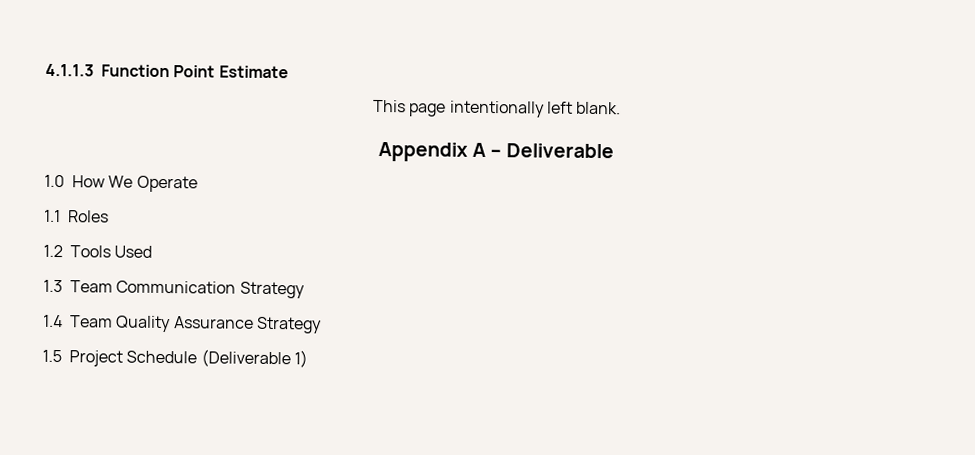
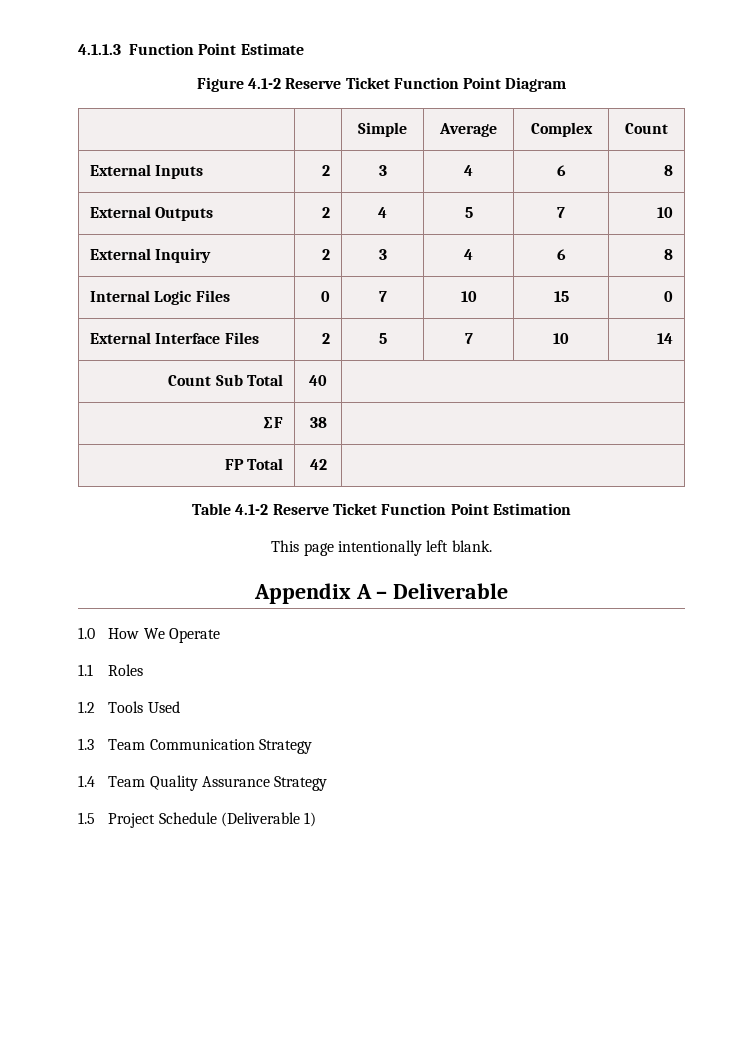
(289, 72) none -> [196,77,567,92] [358,122,407,137] [439,123,497,137] [530,122,593,137] [625,123,668,134] [90,164,204,179] [321,165,330,176] [378,165,387,176] [464,165,473,176] [556,165,566,176] [663,165,673,176] [90,206,214,221] [321,207,330,218] [378,207,387,218] [464,207,473,218] [557,207,565,218] [656,207,673,218] [90,248,212,263] [321,249,330,260] [378,249,387,260] [464,249,473,260] [556,249,566,260] [663,249,673,260] [90,290,230,305] [320,291,330,302] [378,291,387,302] [460,291,477,302] [553,291,569,302] [663,291,673,302] [90,332,259,344] [321,333,330,344] [378,333,387,344] [464,333,473,344] [553,333,569,344] [656,333,673,344] [168,374,283,386] [309,375,327,386] [261,417,283,429] [309,417,327,428] [224,458,283,470] [309,459,327,470] [192,503,571,515] // Figure 4.1-2 Reserve Ticket Function Point Diagram // | | Simple | Average | Complex | Count // External Inputs | 2 | 3 | 4 | 6 | 8 // External Outputs | 2 | 4 | 5 | 7 | 10 // External Inquiry | 2 | 3 | 4 | 6 | 8 // Internal Logic Files | 0 | 7 | 10 | 15 | 0 // External Interface Files | 2 | 5 | 7 | 10 | 14 // Count Sub Total | 40 | // ∑F | 38 | // FP Total | 42 | // Table 4.1-2 Reserve Ticket Function Point Estimation

